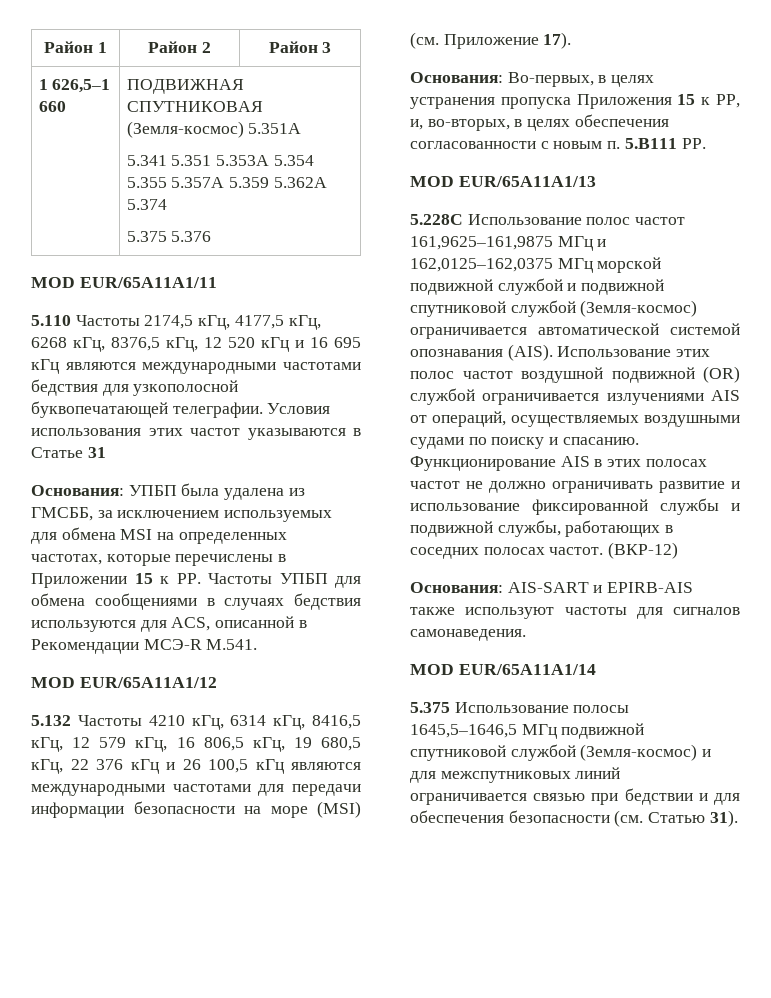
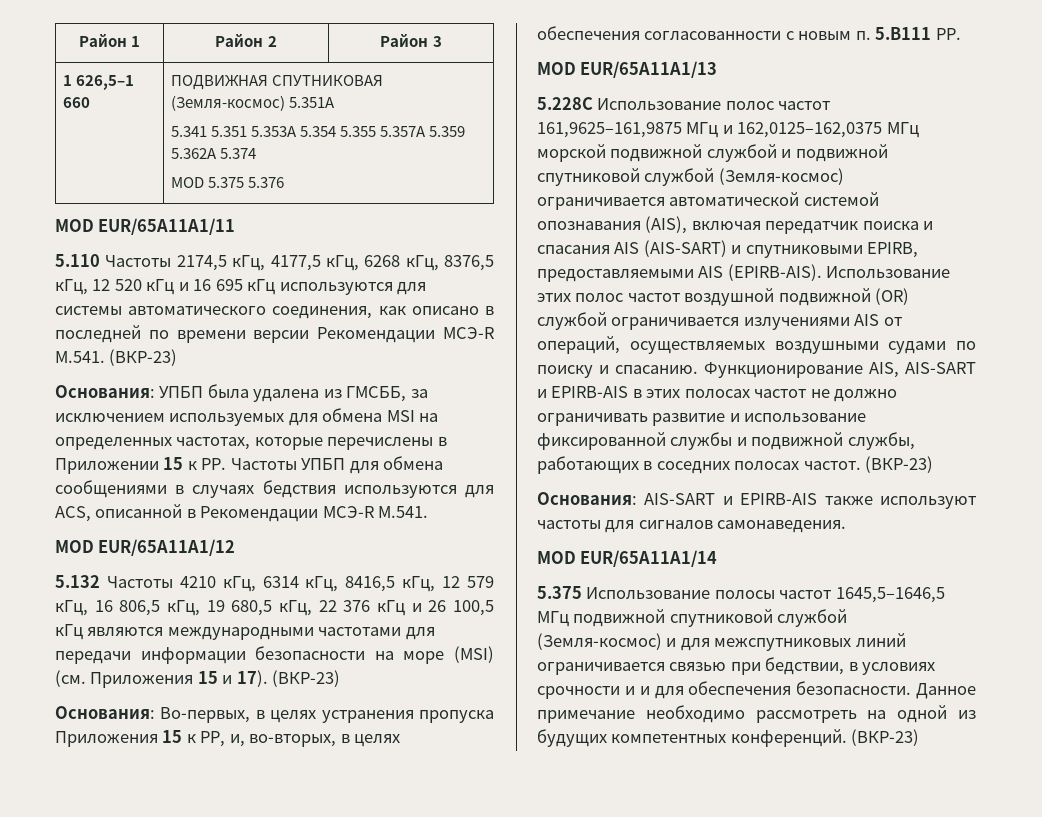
(167, 204) none -> [170,177,204,188] MOD
[65,362,362,374] [31,379,239,396] [31,401,331,418] [31,428,361,440] [31,447,106,458] являются международными частотами бедствия для узкополосной буквопечатающей телеграфии. Условия использования этих частот указываются в Статье 31 -> [279,282,427,295] [55,306,494,319] [55,325,495,343] [55,349,178,366] используются для системы автоматического соединения, как описано в последней по времени версии Рекомендации МСЭ-R M.541. (ВКР-23)
[443,34,539,49] Приложение -> [90,671,233,688] Приложения 15 и
(572, 40) none -> [272,670,341,687] (ВКР-23)
[507,344,553,361] (AIS). -> [645,216,934,234] [537,240,919,258] [537,264,822,282] (AIS), включая передатчик поиска и спасания AIS (AIS-SART) и спутниковыми EPIRB, предоставляемыми AIS (EPIRB-AIS).
[560,456,590,467] AIS -> [869,362,976,378] [537,386,629,398] AIS, AIS-SART и EPIRB-AIS
[608,542,679,559] (ВКР-12) -> [865,456,934,473] (ВКР-23)
(630, 709) none -> [779,590,832,599] частот
[624,788,740,805] [410,810,738,827] бедствии и для обеспечения безопасности (см. Статью 31). -> [765,657,936,675] [537,681,976,699] [537,705,976,723] [537,729,920,747] бедствии, в условиях срочности и и для обеспечения безопасности. Данное примечание необходимо рассмотреть на одной из будущих компетентных конференций. (ВКР-23)

